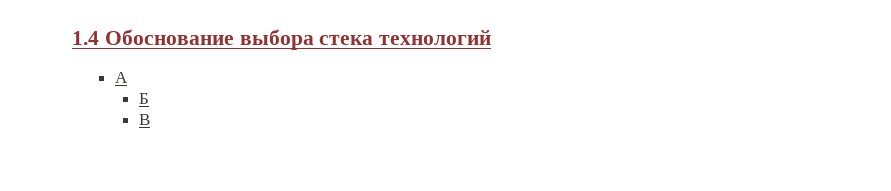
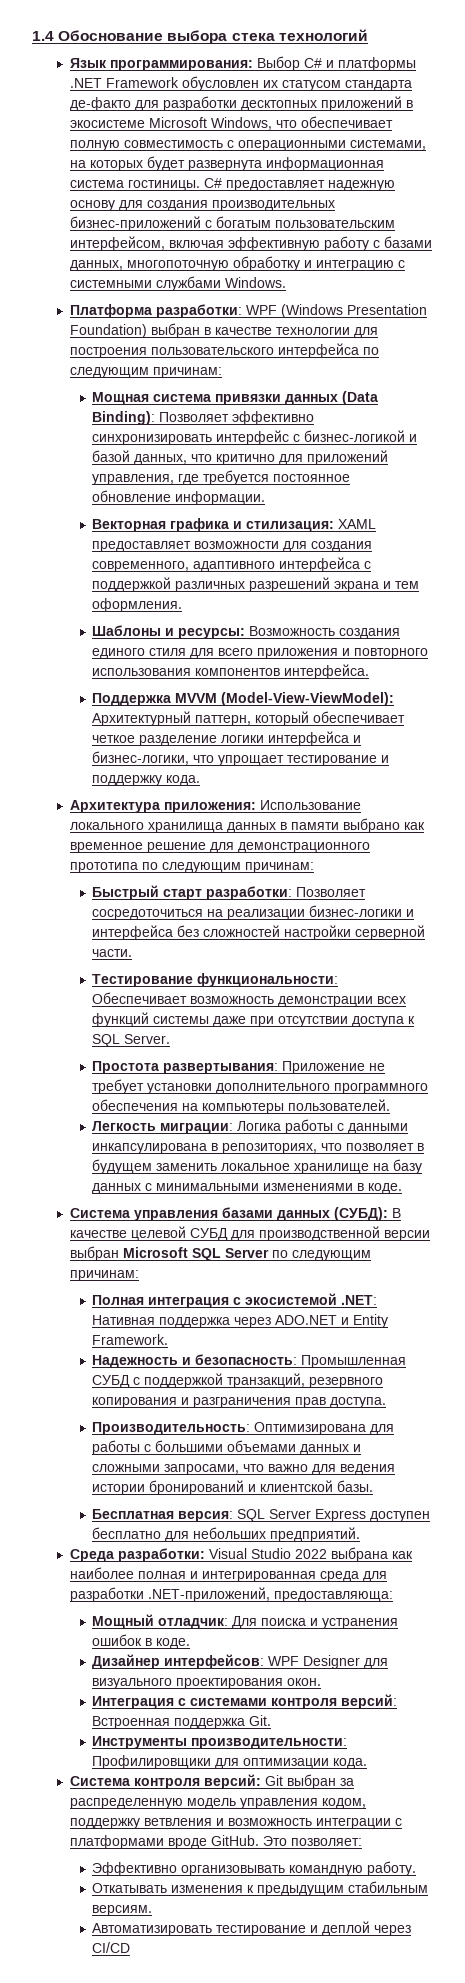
[114,72,128,83] [138,93,149,104] [138,114,150,125] А // Б // В -> [69,56,416,71] [69,76,412,91] [69,96,413,111] [69,116,393,130] [69,140,426,151] [69,156,384,171] [69,178,395,191] [69,200,335,211] [69,216,395,231] [69,236,432,251] [69,256,405,271] [69,276,286,291] [69,304,427,318] [69,323,378,338] [69,343,379,358] [69,367,222,378] [92,391,379,405] [92,411,315,425] [92,430,418,445] [92,450,389,465] [92,470,351,485] [92,490,266,505] [92,518,377,532] [92,541,373,552] [92,557,372,572] [92,577,420,592] [92,598,183,612] [92,625,401,639] [92,648,429,659] [92,664,370,679] [92,692,395,706] [92,711,406,726] [92,731,362,746] [92,751,390,766] [92,775,201,786] [69,800,361,813] [69,818,425,833] [69,842,370,853] [69,862,314,873] [92,885,367,900] [92,905,415,920] [92,925,426,940] [92,949,133,957] [92,973,339,987] [92,992,407,1007] [92,1012,416,1027] [92,1034,171,1047] [92,1061,386,1074] [92,1079,429,1094] [92,1099,391,1114] [92,1119,409,1134] [92,1143,425,1154] [92,1159,423,1174] [92,1183,403,1194] [69,1207,401,1221] [69,1226,430,1241] [69,1246,371,1261] [69,1270,139,1281] [92,1293,378,1308] [92,1314,389,1328] [92,1334,169,1345] [92,1354,407,1368] [92,1373,384,1388] [92,1397,387,1408] [92,1422,395,1435] [92,1440,362,1455] [92,1464,396,1475] [92,1480,374,1495] [92,1509,431,1522] [92,1527,361,1542] [69,1547,413,1562] [69,1567,387,1582] [69,1587,393,1602] [92,1614,399,1629] [92,1634,191,1649] [92,1654,389,1669] [92,1678,322,1689] [92,1694,398,1709] [92,1715,272,1729] [92,1736,348,1749] [92,1755,368,1769] [69,1774,354,1789] [69,1798,366,1809] [69,1818,402,1829] [69,1835,362,1849] [92,1861,417,1876] [92,1881,429,1896] [92,1905,153,1916] [92,1921,412,1936] [92,1942,131,1953] Язык программирования: Выбор C# и платформы .NET Framework обусловлен их статусом стандарта де-факто для разработки десктопных приложений в экосистеме Microsoft Windows, что обеспечивает полную совместимость с операционными системами, на которых будет развернута информационная система гостиницы. C# предоставляет надежную основу для создания производительных бизнес-приложений с богатым пользовательским интерфейсом, включая эффективную работу с базами данных, многопоточную обработку и интеграцию с системными службами Windows. // Платформа разработки: WPF (Windows Presentation Foundation) выбран в качестве технологии для построения пользовательского интерфейса по следующим причинам: // Мощная система привязки данных (Data Binding): Позволяет эффективно синхронизировать интерфейс с бизнес-логикой и базой данных, что критично для приложений управления, где требуется постоянное обновление информации. // Векторная графика и стилизация: XAML предоставляет возможности для создания современного, адаптивного интерфейса с поддержкой различных разрешений экрана и тем оформления. // Шаблоны и ресурсы: Возможность создания единого стиля для всего приложения и повторного использования компонентов интерфейса. // Поддержка MVVM (Model-View-ViewModel): Архитектурный паттерн, который обеспечивает четкое разделение логики интерфейса и бизнес-логики, что упрощает тестирование и поддержку кода. // Архитектура приложения: Использование локального хранилища данных в памяти выбрано как временное решение для демонстрационного прототипа по следующим причинам: // Быстрый старт разработки: Позволяет сосредоточиться на реализации бизнес-логики и интерфейса без сложностей настройки серверной части. // Тестирование функциональности: Обеспечивает возможность демонстрации всех функций системы даже при отсутствии доступа к SQL Server. // Простота развертывания: Приложение не требует установки дополнительного программного обеспечения на компьютеры пользователей. // Легкость миграции: Логика работы с данными инкапсулирована в репозиториях, что позволяет в будущем заменить локальное хранилище на базу данных с минимальными изменениями в коде. // Система управления базами данных (СУБД): В качестве целевой СУБД для производственной версии выбран Microsoft SQL Server по следующим причинам: // Полная интеграция с экосистемой .NET: Нативная поддержка через ADO.NET и Entity Framework. // Надежность и безопасность: Промышленная СУБД с поддержкой транзакций, резервного копирования и разграничения прав доступа. // Производительность: Оптимизирована для работы с большими объемами данных и сложными запросами, что важно для ведения истории бронирований и клиентской базы. // Бесплатная версия: SQL Server Express доступен бесплатно для небольших предприятий. // Среда разработки: Visual Studio 2022 выбрана как наиболее полная и интегрированная среда для разработки .NET-приложений, предоставляюща: // Мощный отладчик: Для поиска и устранения ошибок в коде. // Дизайнер интерфейсов: WPF Designer для визуального проектирования окон. // Интеграция с системами контроля версий: Встроенная поддержка Git. // Инструменты производительности: Профилировщики для оптимизации кода. // Система контроля версий: Git выбран за распределенную модель управления кодом, поддержку ветвления и возможность интеграции с платформами вроде GitHub. Это позволяет: // Эффективно организовывать командную работу. // Откатывать изменения к предыдущим стабильным версиям. // Автоматизировать тестирование и деплой через CI/CD

